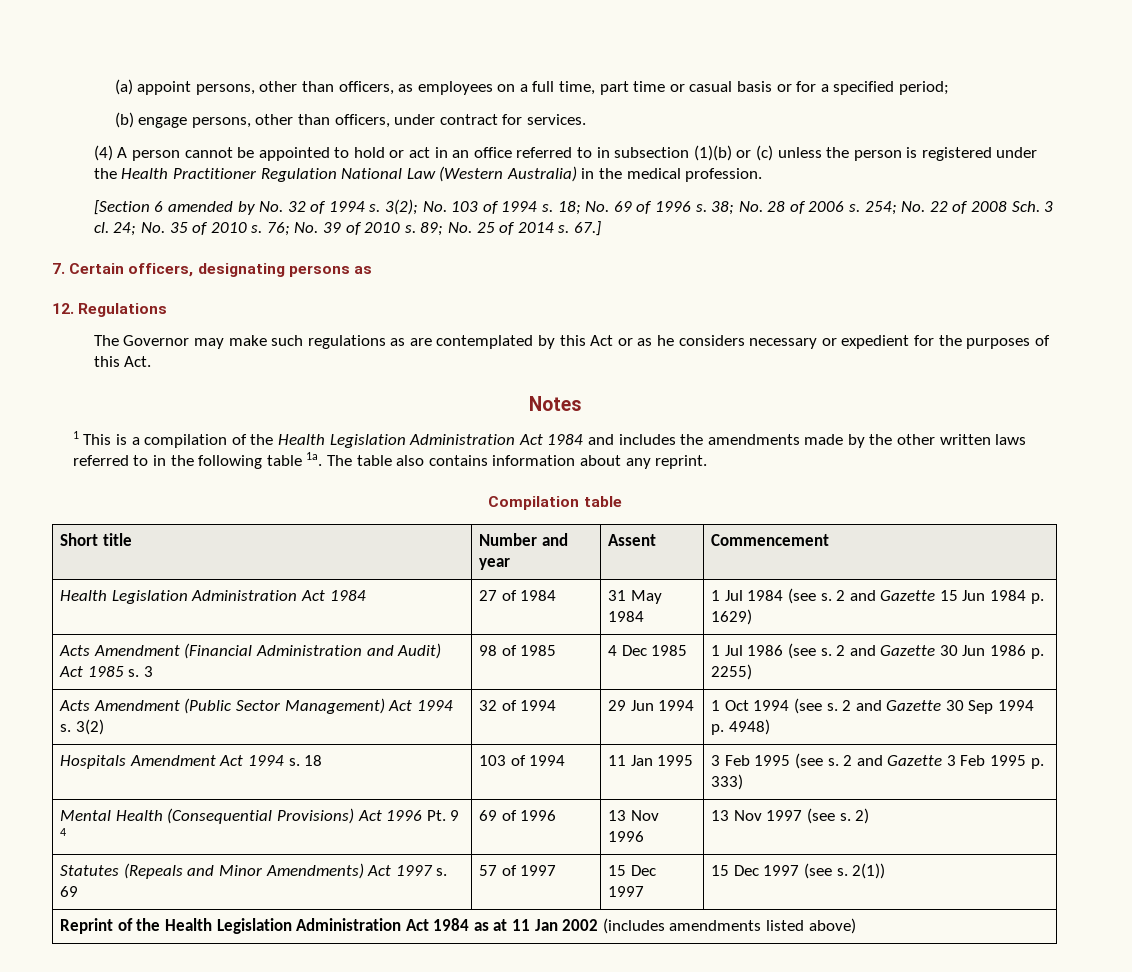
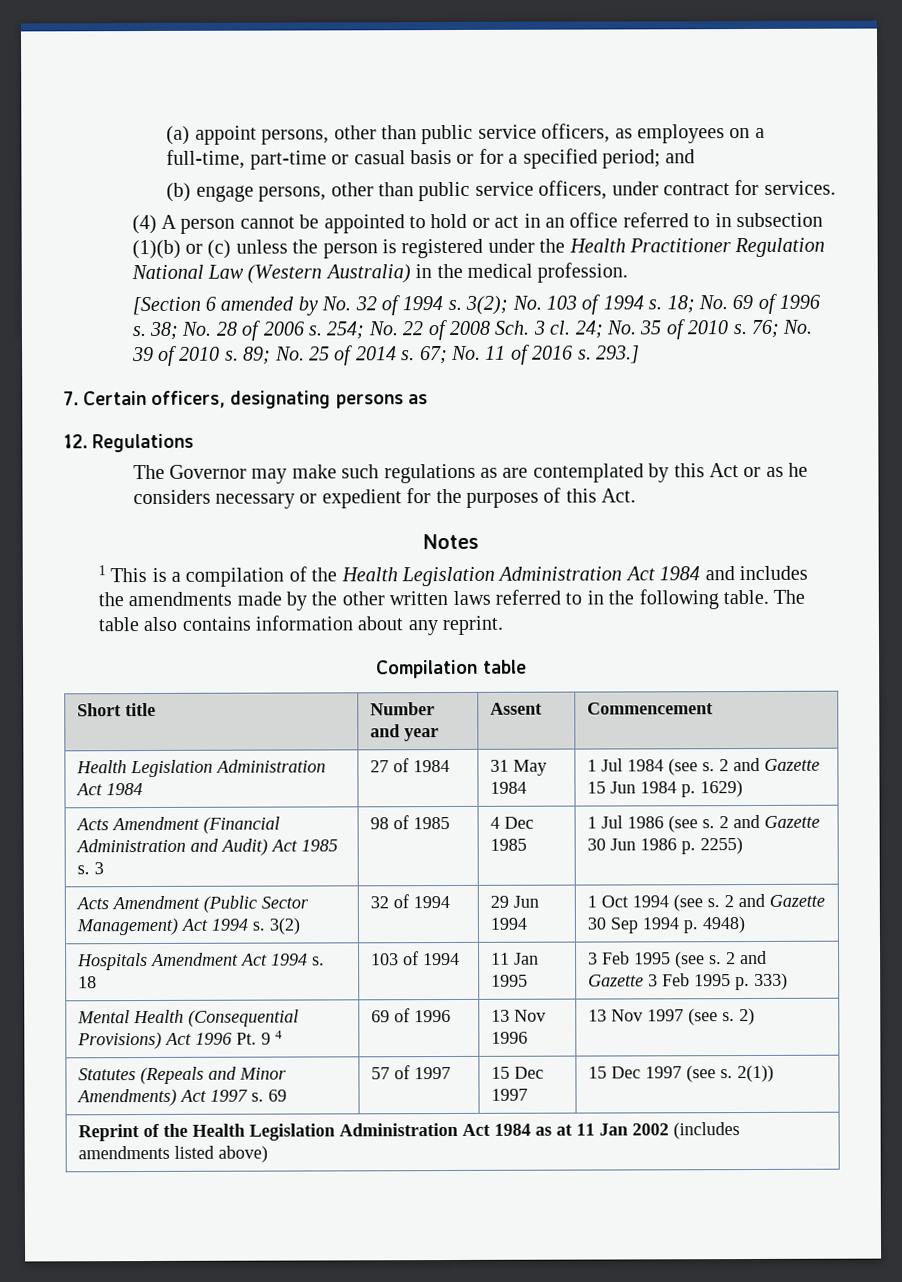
(334, 86) none -> [421,124,537,145] public service
[532,81,666,95] full time, part time -> [166,149,327,170] full-time, part-time
(949, 88) none -> [665,149,696,164] and
(330, 119) none -> [418,181,534,202] public service
[573,221,601,236] 67.] -> [419,344,641,365] 67; No. 11 of 2016 s. 293.]
[266,452,323,466] table 1a. -> [723,589,770,605] table.

